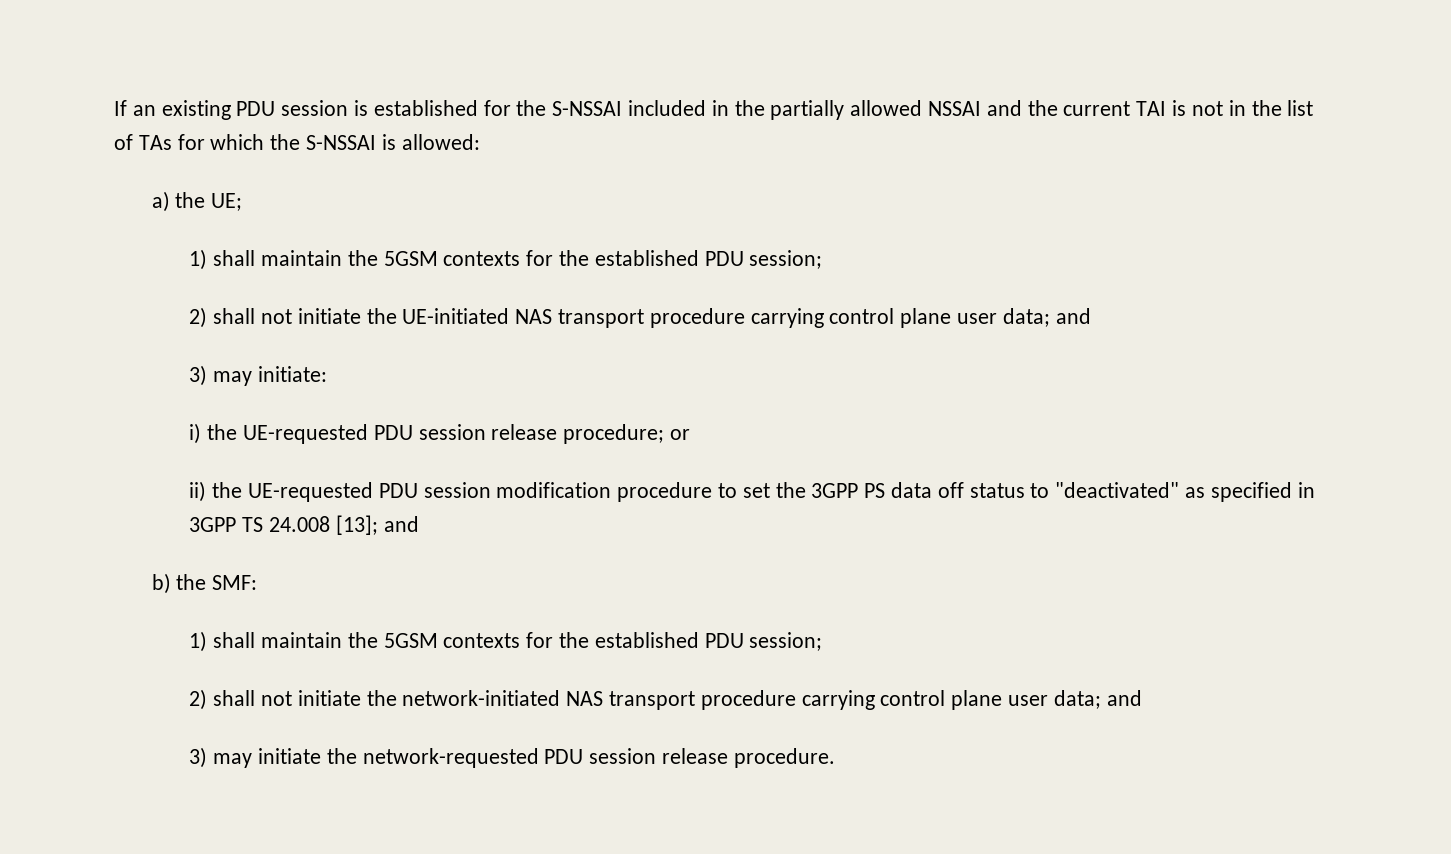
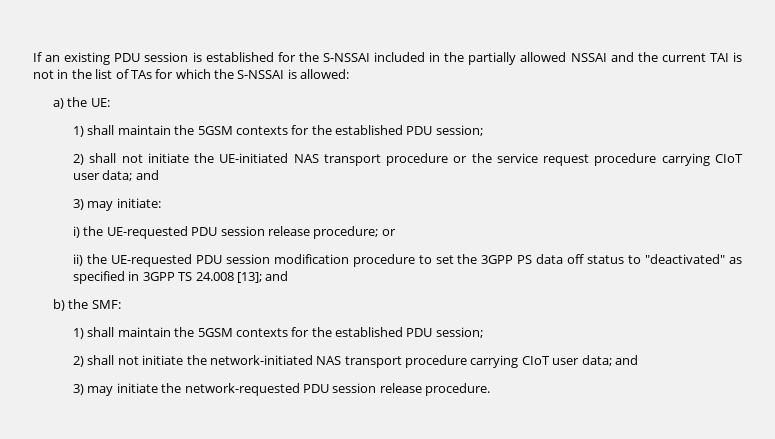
[211,193,243,211] UE; -> [90,98,110,107] UE:
[750,308,952,328] carrying control plane -> [453,153,744,166] or the service request procedure carrying CIoT
[880,690,1003,710] control plane -> [521,356,550,365] CIoT

